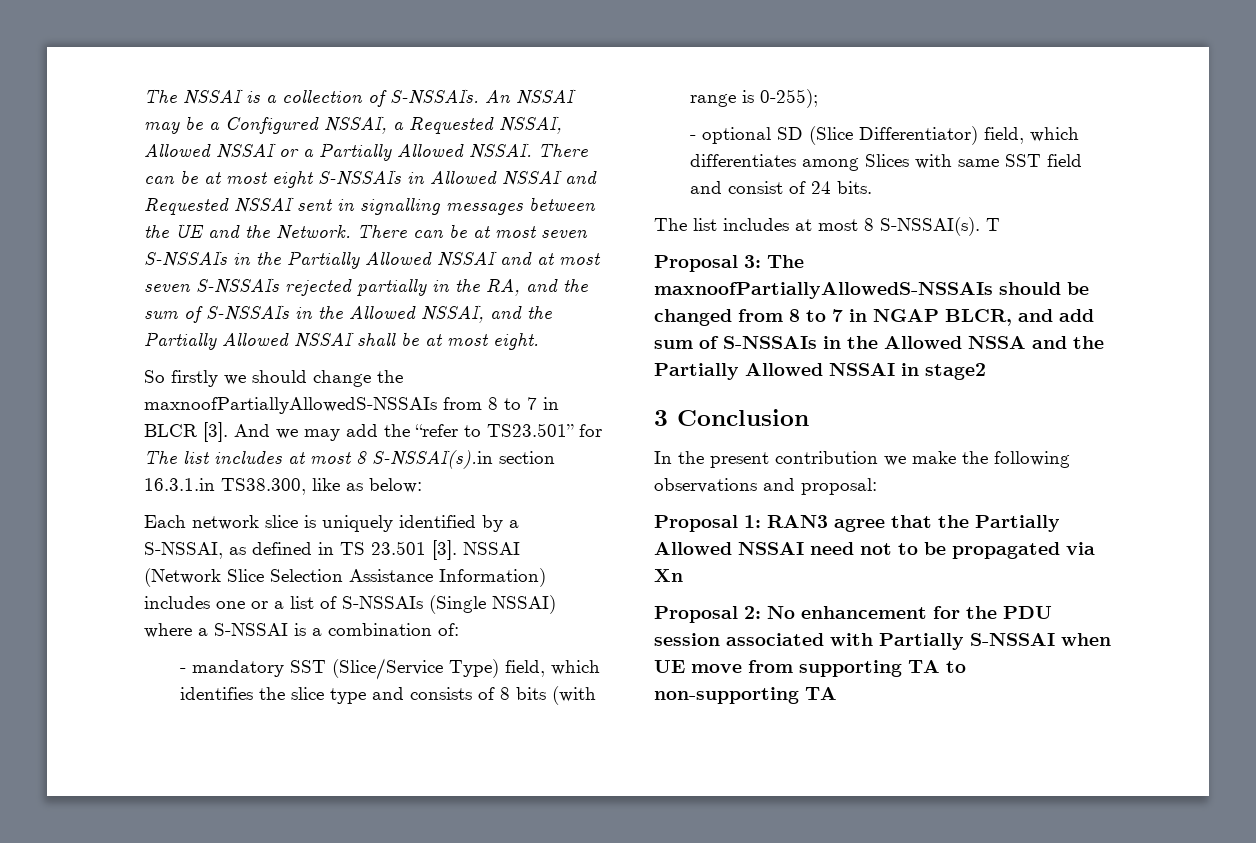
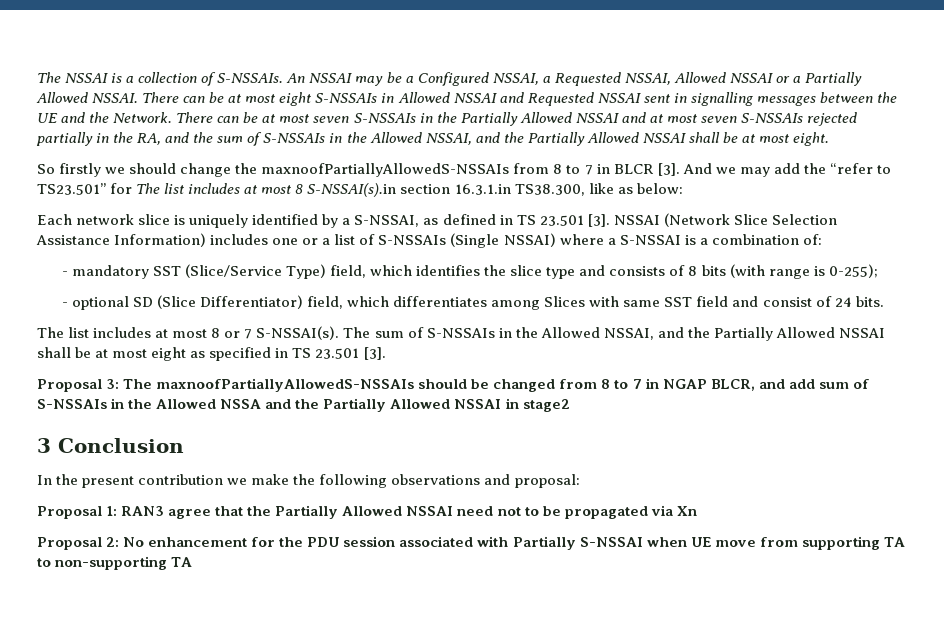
[880,217,1000,236] S-NSSAI(s). T -> [224,326,886,341] [37,347,386,361] or 7 S-NSSAI(s). The sum of S-NSSAIs in the Allowed NSSAI, and the Partially Allowed NSSAI shall be at most eight as specified in TS 23.501 [3].

